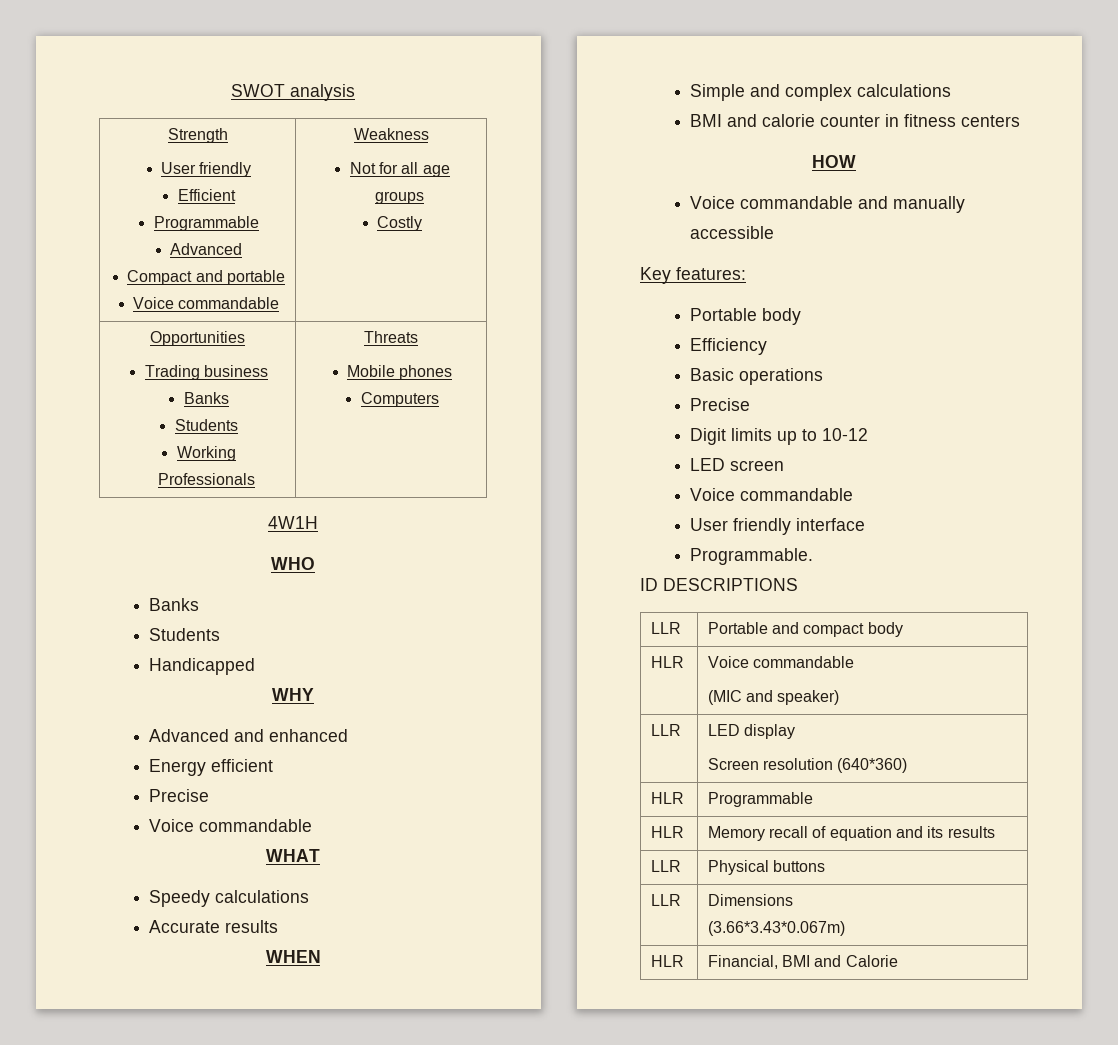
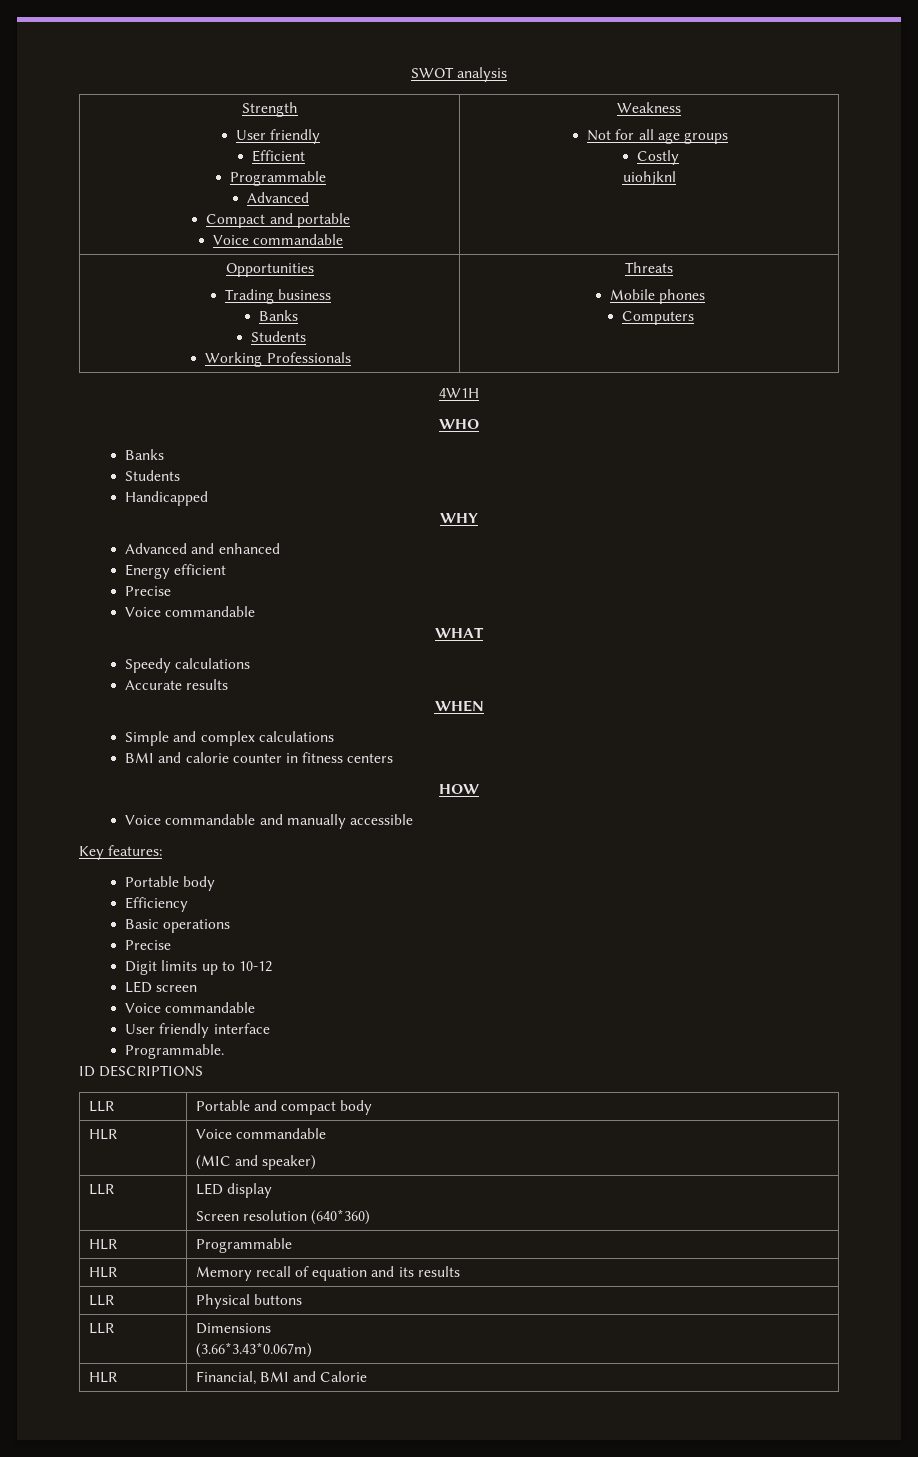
(423, 223) none -> [622,171,676,185] // uiohjknl

